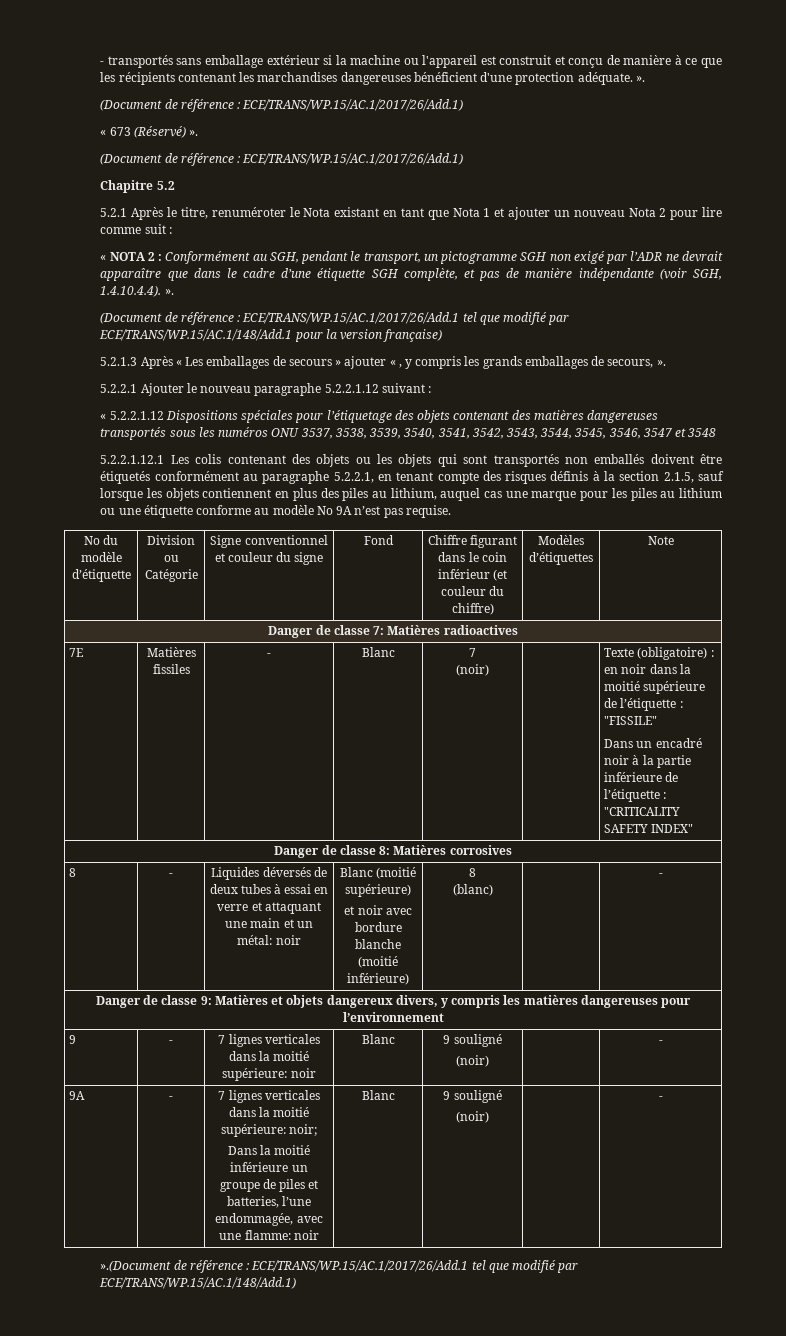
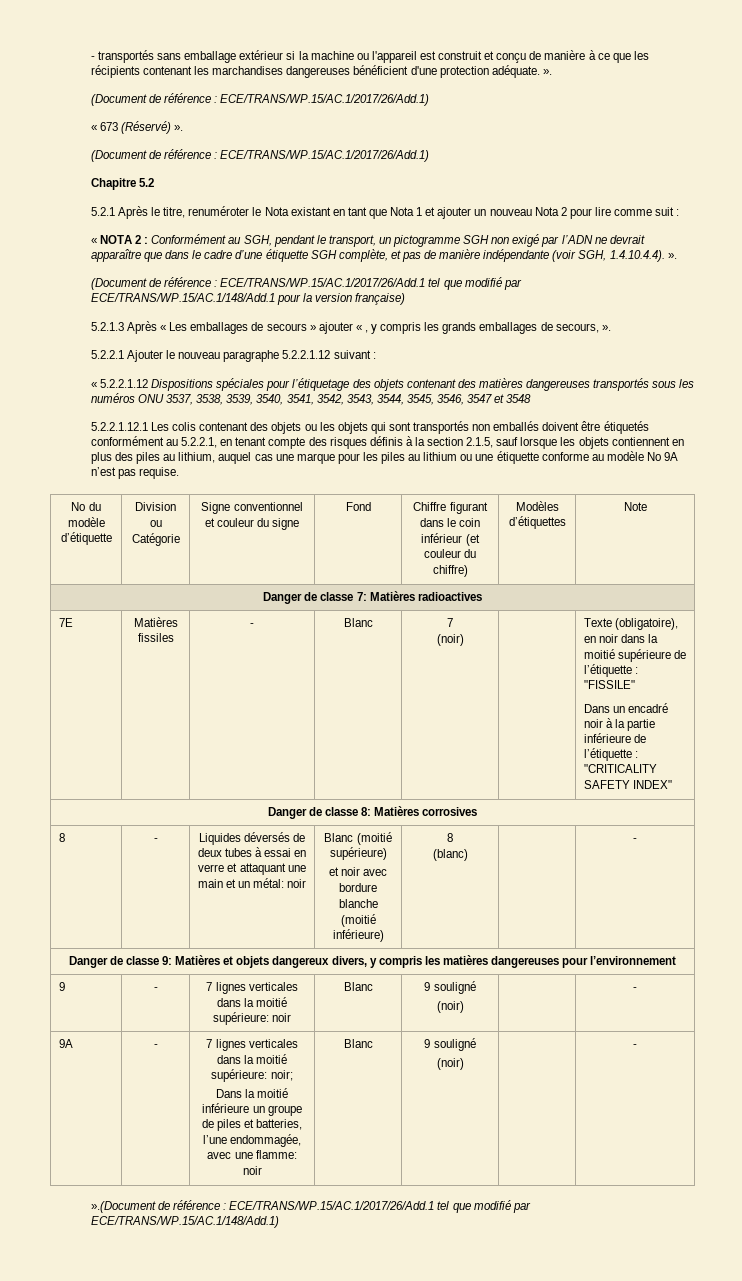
[630,251,663,261] l’ADR -> [561,235,593,244] l’ADN
[262,471,330,484] paragraphe -> (178, 442) none
[637,647,714,660] (obligatoire) : -> [614,618,678,630] (obligatoire),

